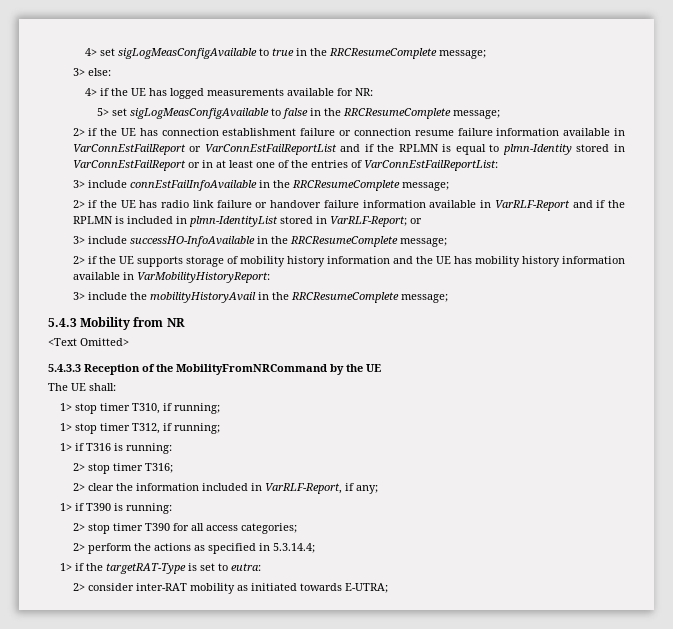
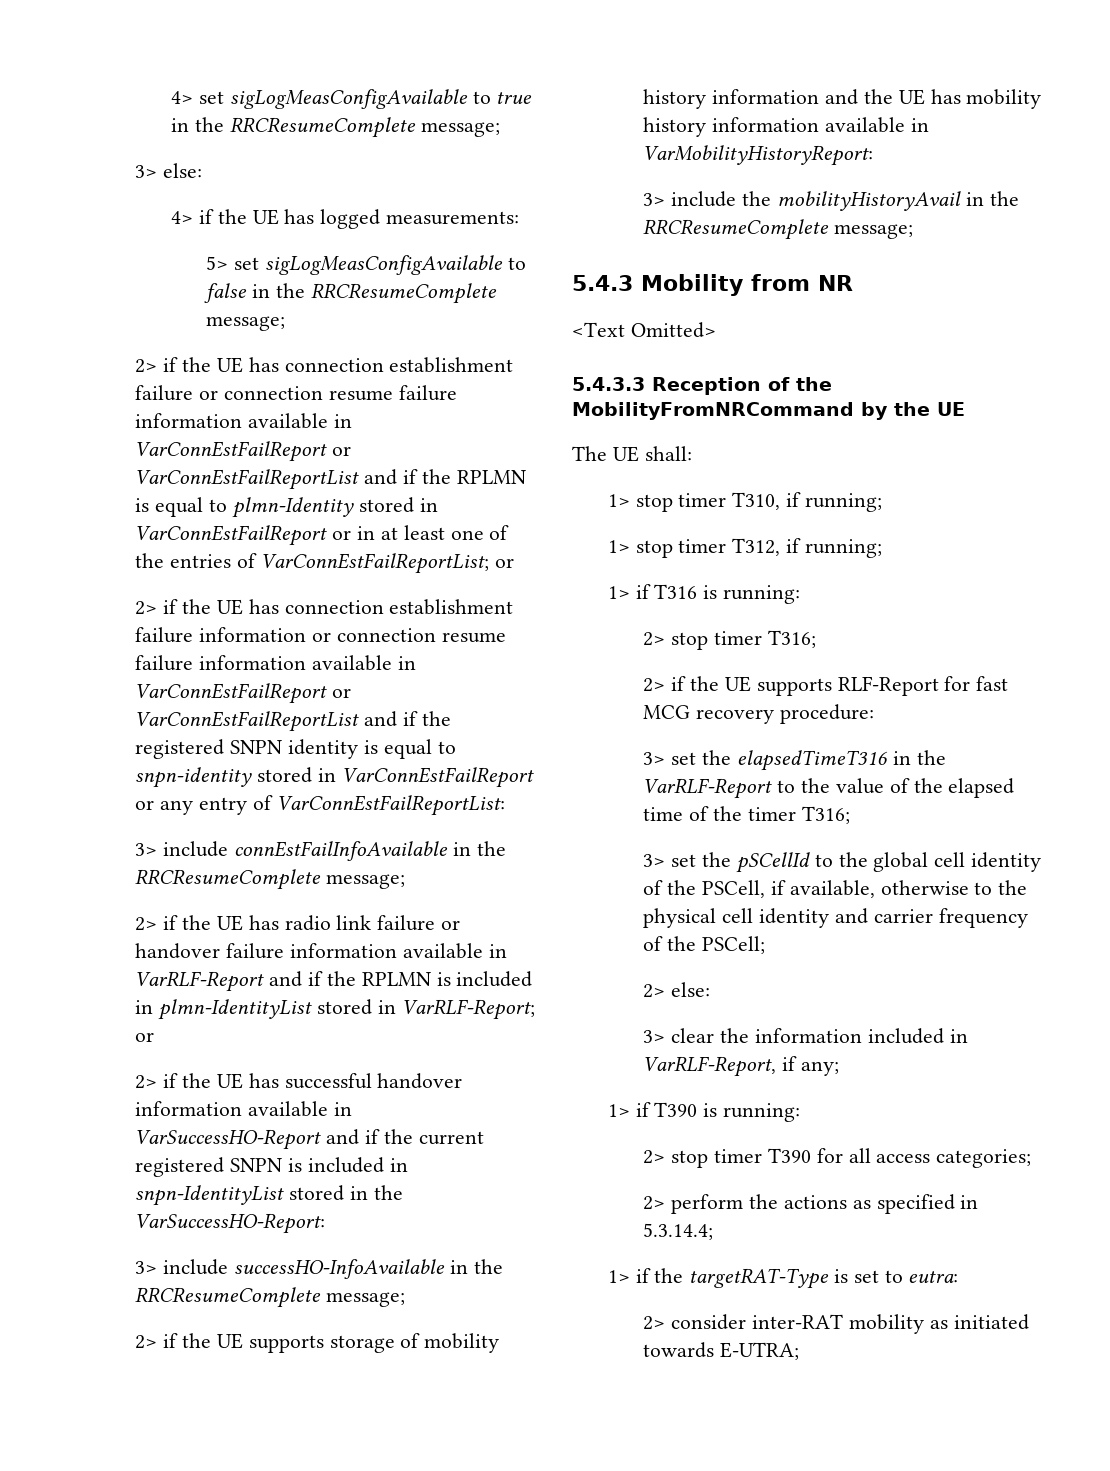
[206,88,373,96] measurements available for NR: -> [386,211,520,225] measurements:
(362, 164) none -> [260,553,514,574] [135,599,514,615] [135,627,506,643] [135,655,416,671] [135,683,352,704] [135,711,451,732] [135,739,456,759] [135,767,534,788] [135,795,273,815] VarConnEstFailReportList; or // 2> if the UE has connection establishment failure information or connection resume failure information available in VarConnEstFailReport or VarConnEstFailReportList and if the registered SNPN identity is equal to snpn-identity stored in VarConnEstFailReport or any entry of
(422, 221) none -> [135,1073,463,1089] [135,1101,353,1117] [135,1129,484,1150] [135,1157,408,1177] [135,1185,403,1206] [135,1213,326,1234] // 2> if the UE has successful handover information available in VarSuccessHO-Report and if the current registered SNPN is included in snpn-IdentityList stored in the VarSuccessHO-Report:
(85, 487) none -> [671,676,1009,696] [643,704,875,724] [643,750,946,771] [643,778,1015,799] [643,806,850,824] [643,852,1041,873] [643,880,1028,898] [643,908,1028,928] [643,936,766,954] [643,982,711,998] [643,1030,666,1043] if the UE supports RLF-Report for fast MCG recovery procedure: // 3> set the elapsedTimeT316 in the VarRLF-Report to the value of the elapsed time of the timer T316; // 3> set the pSCellId to the global cell identity of the PSCell, if available, otherwise to the physical cell identity and carrier frequency of the PSCell; // 2> else: // 3>

